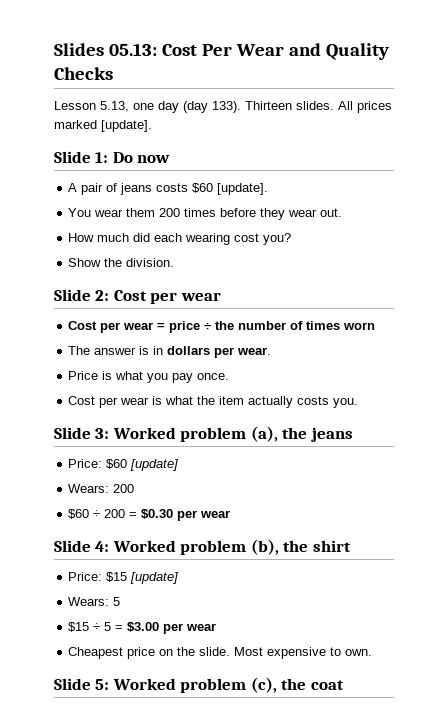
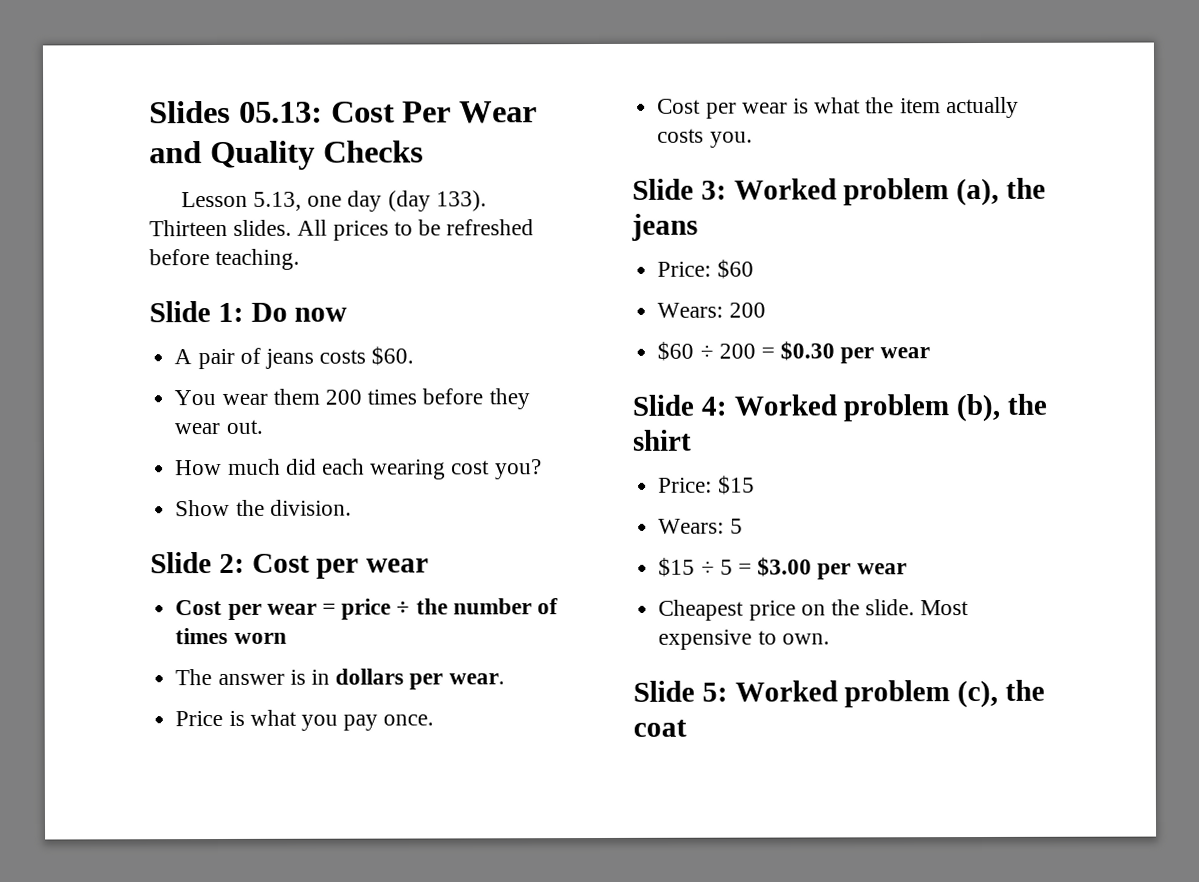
[54,120,152,132] marked [update]. -> [393,219,535,236] [149,248,301,271] to be refreshed before teaching.
[192,183,269,195] $60 [update]. -> [371,346,415,366] $60.
[130,459,179,471] [update] -> (754, 269) none
[130,572,179,584] [update] -> (755, 485) none

